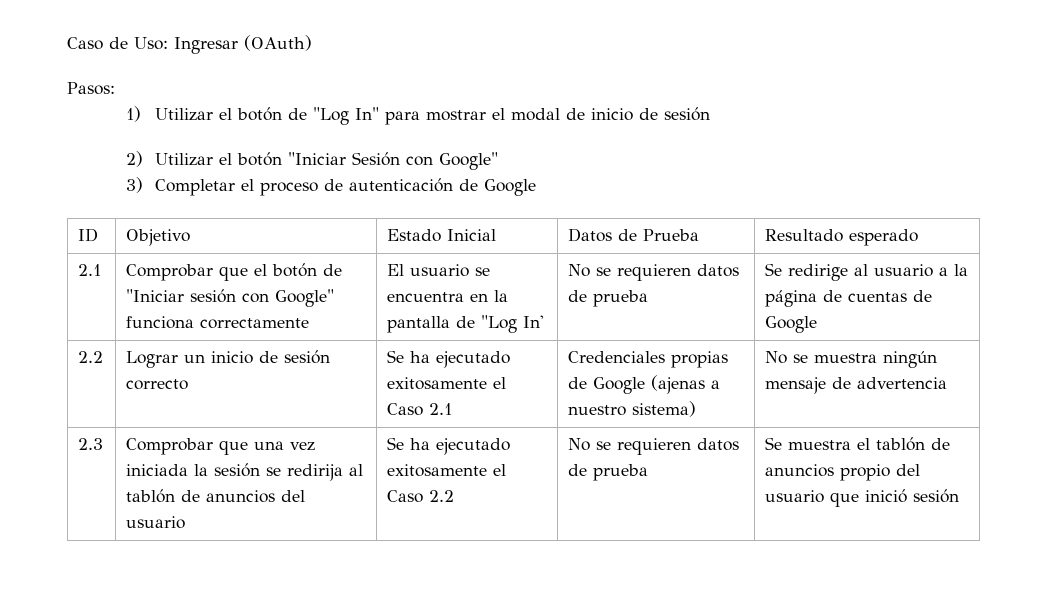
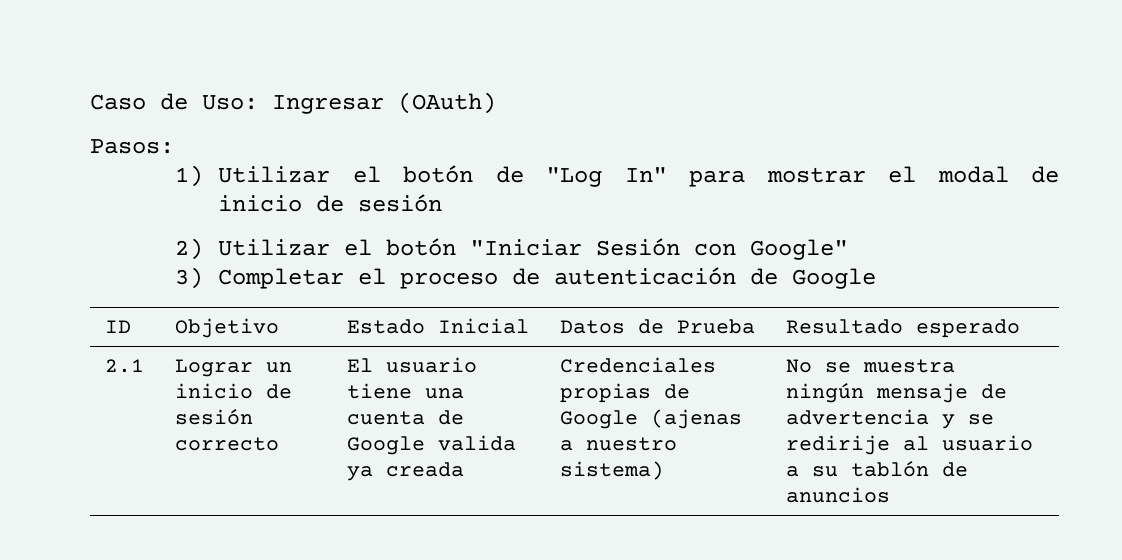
[126,263,343,281] [126,289,335,307] [126,316,310,329] [387,264,491,277] [387,290,509,302] [387,315,545,333] [568,264,740,281] [568,290,649,307] [765,263,969,281] [765,290,933,307] [765,316,818,333] [78,351,104,363] | Comprobar que el botón de "Iniciar sesión con Google" funciona correctamente | El usuario se encuentra en la pantalla de "Log In' | No se requieren datos de prueba | Se redirige al usuario a la página de cuentas de Google // 2.2 -> (145, 366) none
[387,350,511,368] [387,377,507,390] [387,403,453,416] Se ha ejecutado exitosamente el Caso 2.1 -> [347,357,478,373] [347,383,465,399] [347,410,465,425] [347,435,517,455] [347,462,465,481] El usuario tiene una cuenta de Google valida ya creada
[78,438,104,450] [126,438,316,455] [126,463,364,481] [126,489,306,503] [126,516,186,529] [387,437,511,455] [387,464,507,477] [387,490,455,503] [568,438,740,455] [568,464,649,481] [765,437,951,451] [765,464,921,481] [765,489,960,507] // 2.3 | Comprobar que una vez iniciada la sesión se redirija al tablón de anuncios del usuario | Se ha ejecutado exitosamente el Caso 2.2 | No se requieren datos de prueba | Se muestra el tablón de anuncios propio del usuario que inició sesión -> [942,414,995,429] [786,435,1034,455] [786,461,969,477] [786,487,891,503] y se redirije al usuario a su tablón de anuncios

